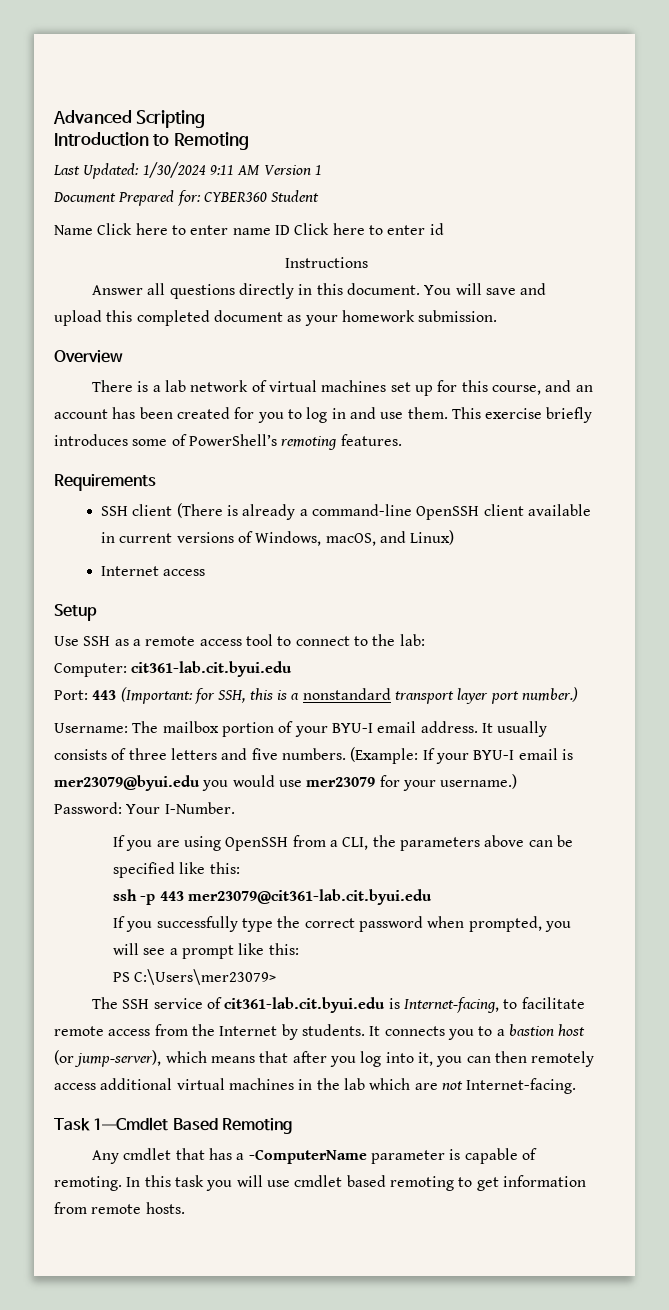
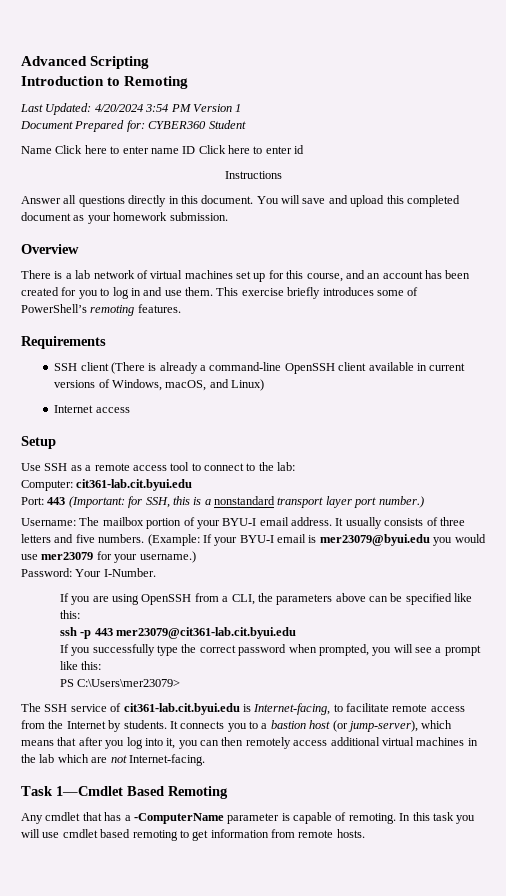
[142,162,261,178] 1/30/2024 9:11 AM -> [94,104,191,112] 4/20/2024 3:54 PM

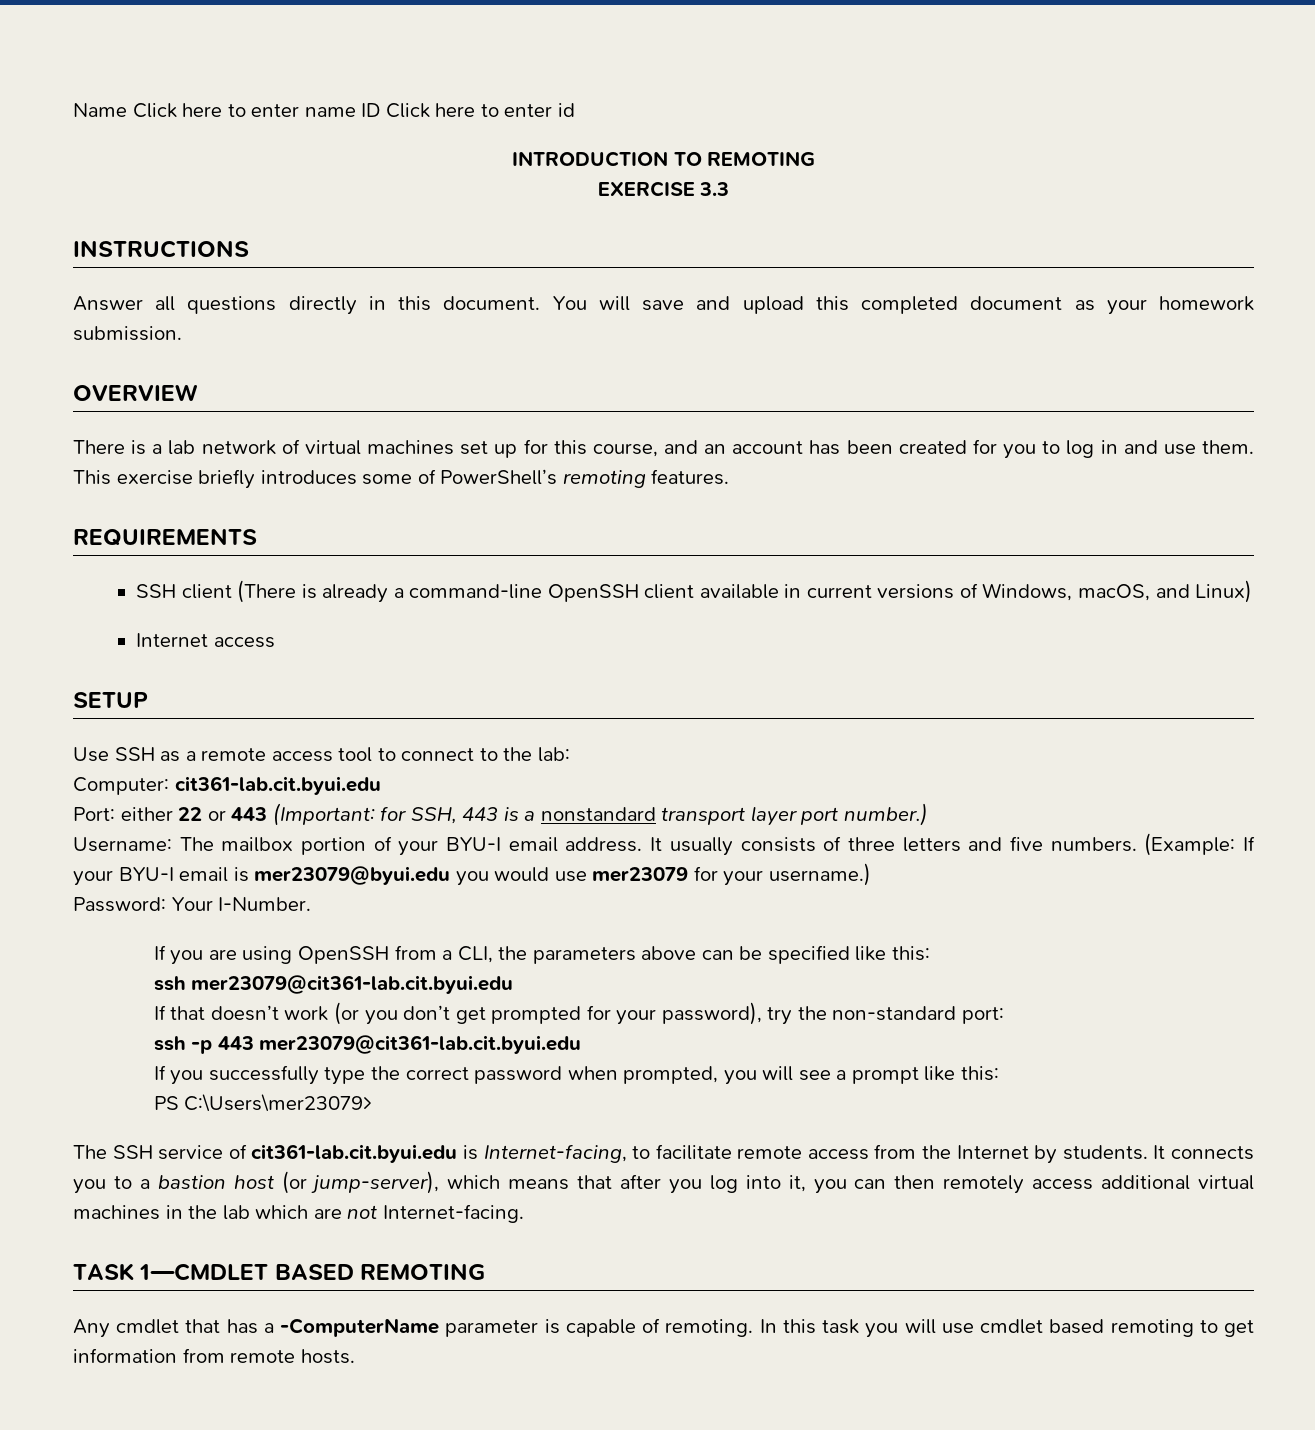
[21,56,150,69] [21,76,189,89] [20,103,242,115] [20,120,246,132] Advanced Scripting // Introduction to Remoting // Last Updated: 4/20/2024 3:54 PM Version 1 // Document Prepared for: CYBER360 Student // -> (73, 110) none
[224,171,282,179] Instructions -> [511,151,816,167] [597,181,730,197] [73,240,249,258] INTRODUCTION TO REMOTING // EXERCISE 3.3 // INSTRUCTIONS
[21,244,79,254] Overview -> [73,384,198,401] OVERVIEW
[21,336,106,349] Requirements -> [73,528,257,546] REQUIREMENTS
[21,436,56,449] Setup -> [73,692,148,708] SETUP
(44, 501) none -> [120,807,226,821] either 22 or
[172,496,190,505] this -> [462,807,499,821] 443
(80, 614) none -> [153,975,514,994] [153,1002,1004,1025] // ssh mer23079@cit361-lab.cit.byui.edu // If that doesn’t work (or you don’t get prompted for your password), try the non-standard port:
[21,786,228,799] Task 1—Cmdlet Based Remoting -> [73,1263,486,1281] TASK 1—CMDLET BASED REMOTING

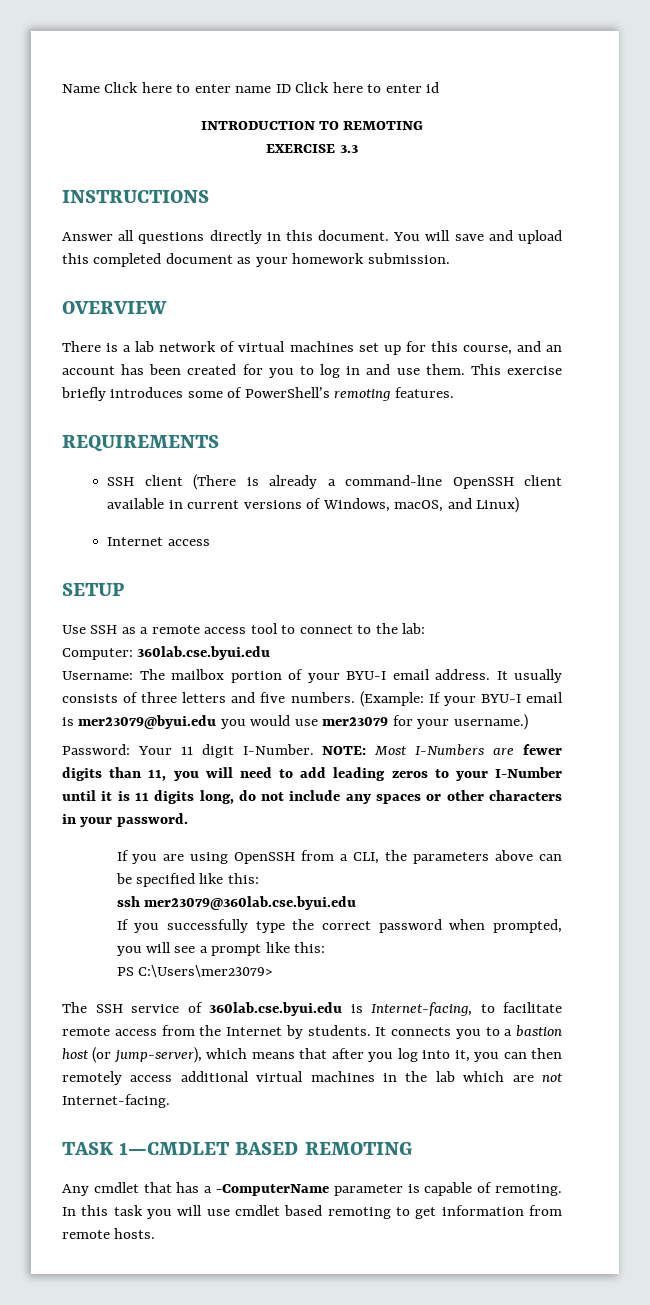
[174,776,381,795] [73,803,929,826] cit361-lab.cit.byui.edu // Port: either 22 or 443 (Important: for SSH, 443 is a nonstandard transport layer port number.) -> [137,646,271,660] 360lab.cse.byui.edu
(213, 904) none -> [180,744,234,758] 11 digit
(312, 904) none -> [322,744,563,756] [62,767,562,781] [62,790,563,804] [62,813,188,827] NOTE: Most I-Numbers are fewer digits than 11, you will need to add leading zeros to your I-Number until it is 11 digits long, do not include any spaces or other characters in your password.
[191,975,514,994] [153,1002,1004,1025] [153,1035,582,1054] mer23079@cit361-lab.cit.byui.edu // If that doesn’t work (or you don’t get prompted for your password), try the non-standard port: // ssh -p 443 mer23079@cit361-lab.cit.byui.edu -> [143,896,356,910] mer23079@360lab.cse.byui.edu
[251,1144,458,1163] cit361-lab.cit.byui.edu -> [209,1002,342,1016] 360lab.cse.byui.edu

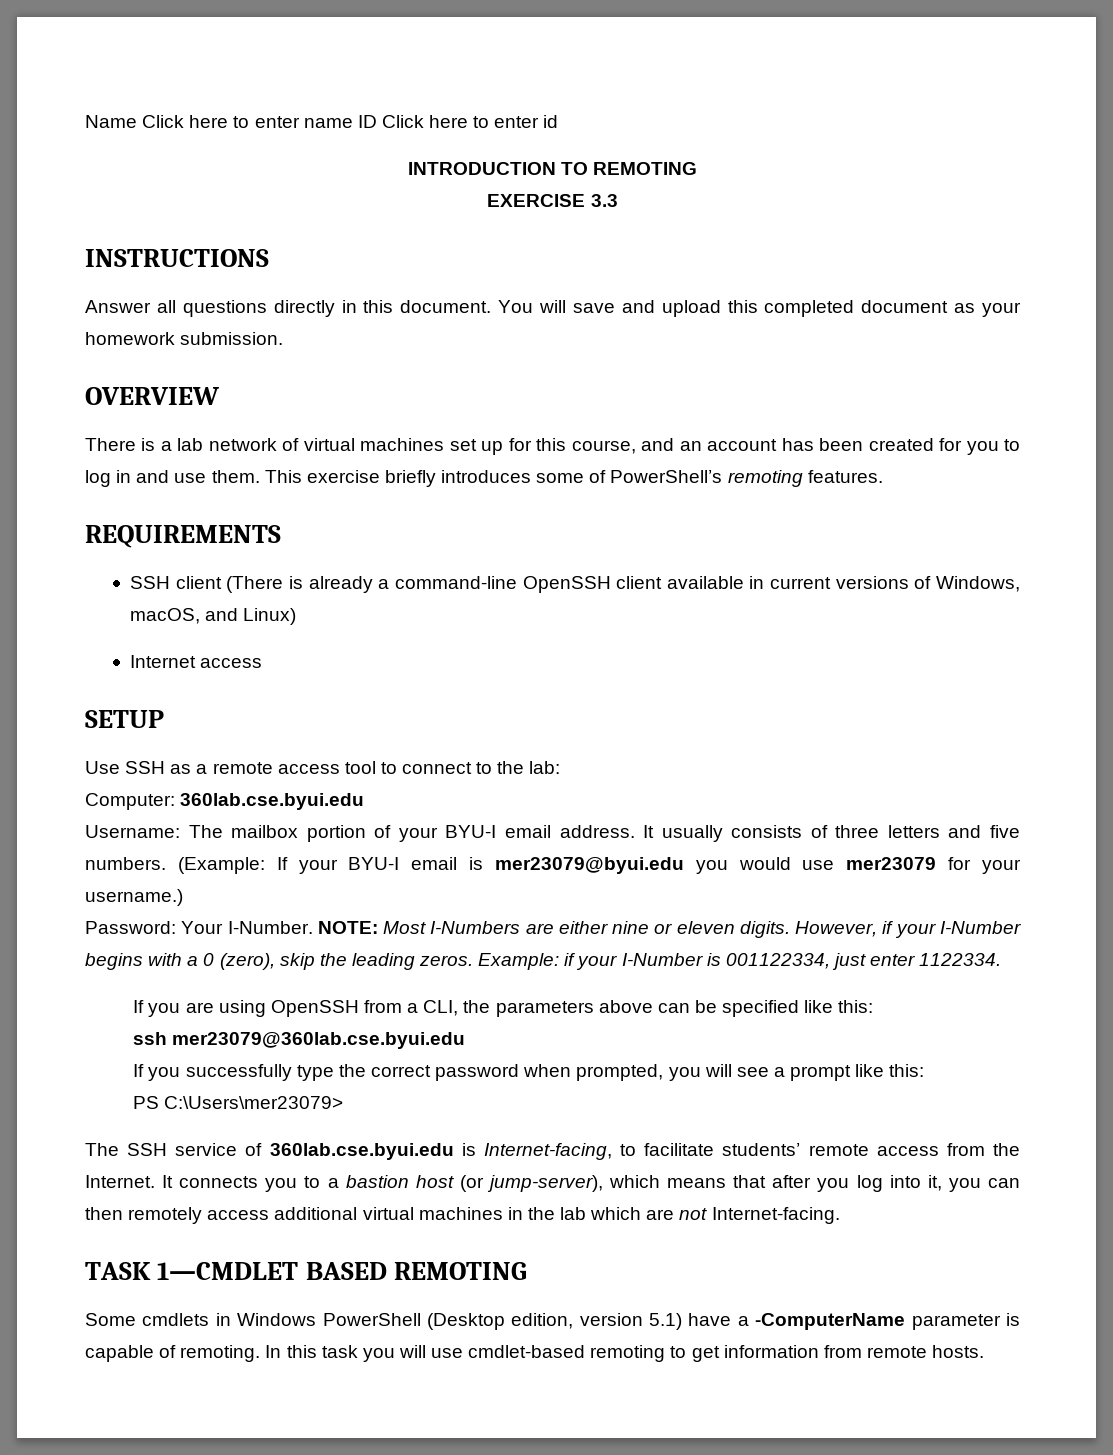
[180,744,234,758] 11 digit -> (224, 927) none
[523,744,563,755] [62,767,562,781] [62,790,563,804] [62,813,188,827] fewer digits than 11, you will need to add leading zeros to your I-Number until it is 11 digits long, do not include any spaces or other characters in your password. -> [558,921,1021,938] [85,953,1002,970] either nine or eleven digits. However, if your I-Number begins with a 0 (zero), skip the leading zeros. Example: if your I-Number is 001122334, just enter 1122334.
(562, 1007) none -> [722,1143,801,1156] students’
[226,1025,371,1039] Internet by students. -> [85,1175,155,1188] Internet.
[62,1182,200,1196] Any cmdlet that has -> [85,1313,732,1330] Some cmdlets in Windows PowerShell (Desktop edition, version 5.1) have
[235,1205,323,1216] cmdlet based -> [468,1345,586,1358] cmdlet-based

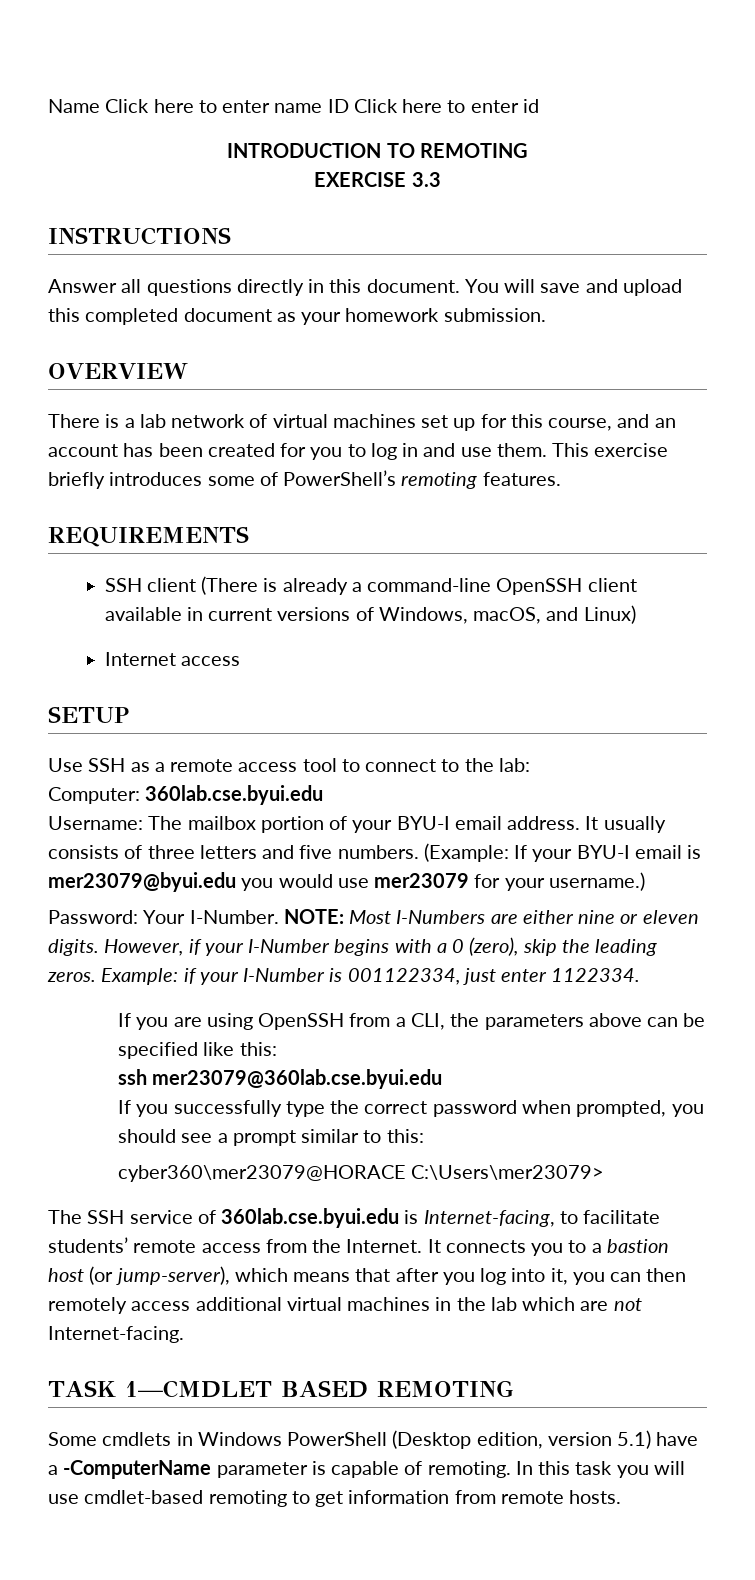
[704,1064,732,1077] will -> [118,1129,177,1143] should
[855,1064,925,1077] [133,1096,160,1109] like this: // PS -> [301,1129,424,1143] [118,1165,407,1182] similar to this: // cyber360\mer23079@HORACE

